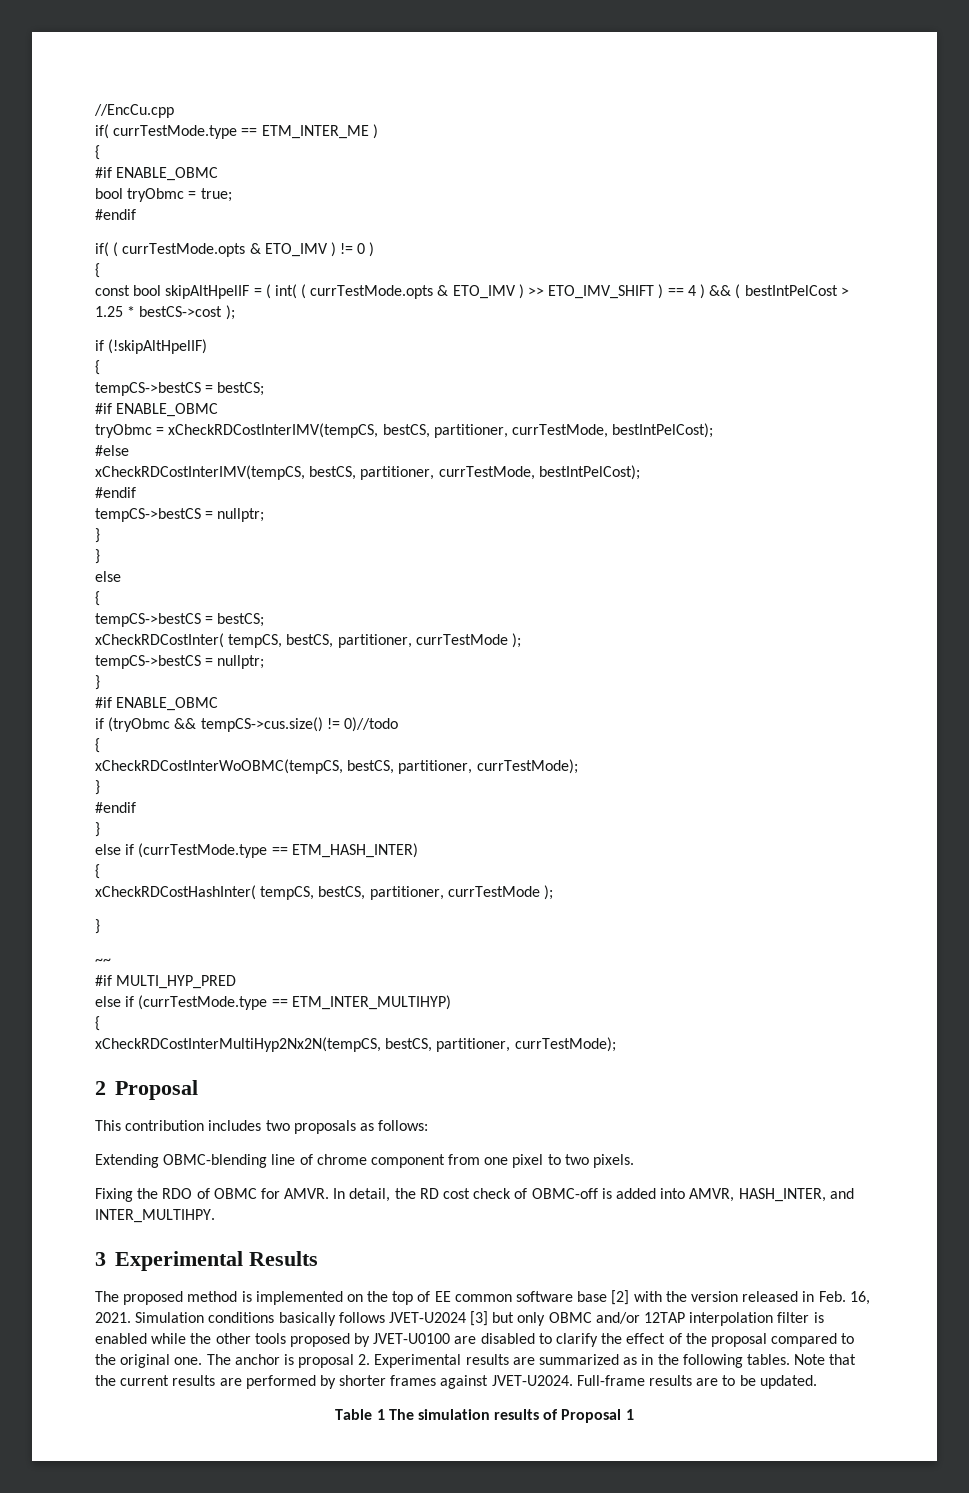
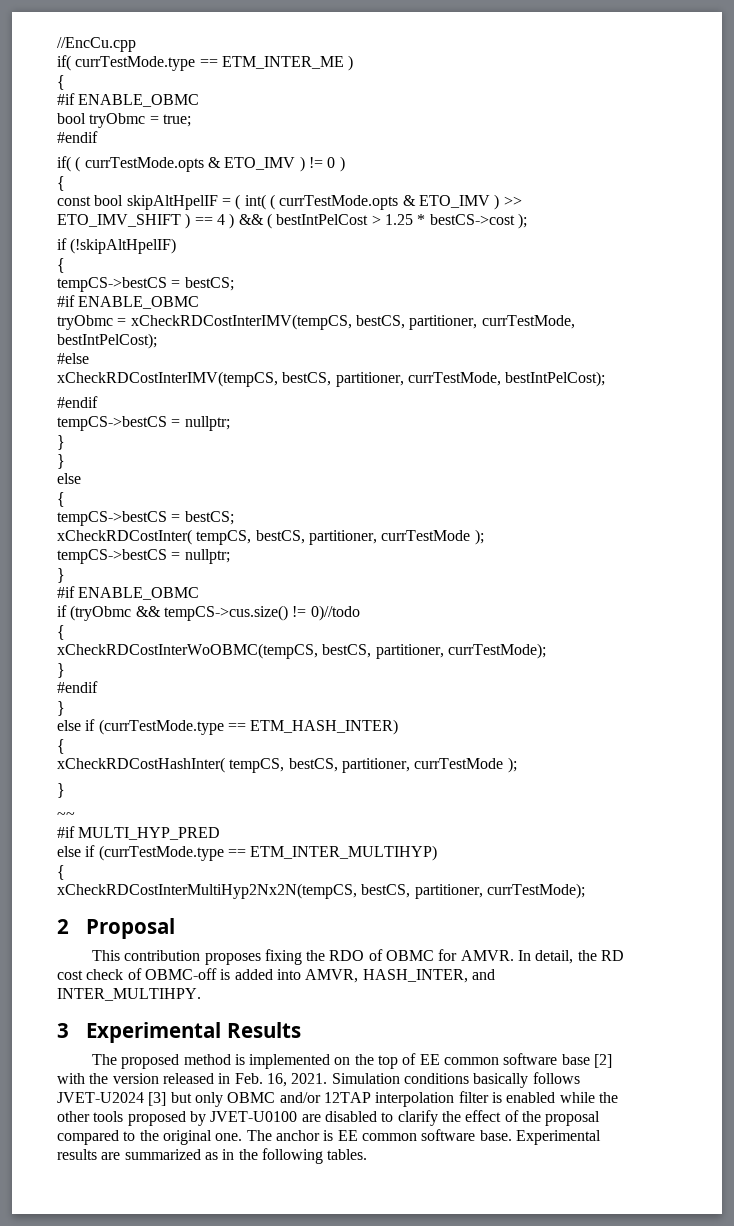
[208,1120,429,1134] [95,1154,635,1168] [95,1188,133,1202] includes two proposals as follows: // Extending OBMC-blending line of chrome component from one pixel to two pixels. // Fixing -> [204,949,302,965] proposes fixing
[298,1354,371,1368] proposal 2. -> [337,1129,512,1141] EE common software base.
[794,1354,857,1365] [95,1375,817,1389] [335,1409,634,1423] Note that the current results are performed by shorter frames against JVET-U2024. Full-frame results are to be updated. // Table 1 The simulation results of Proposal 1 -> (368, 1154) none

